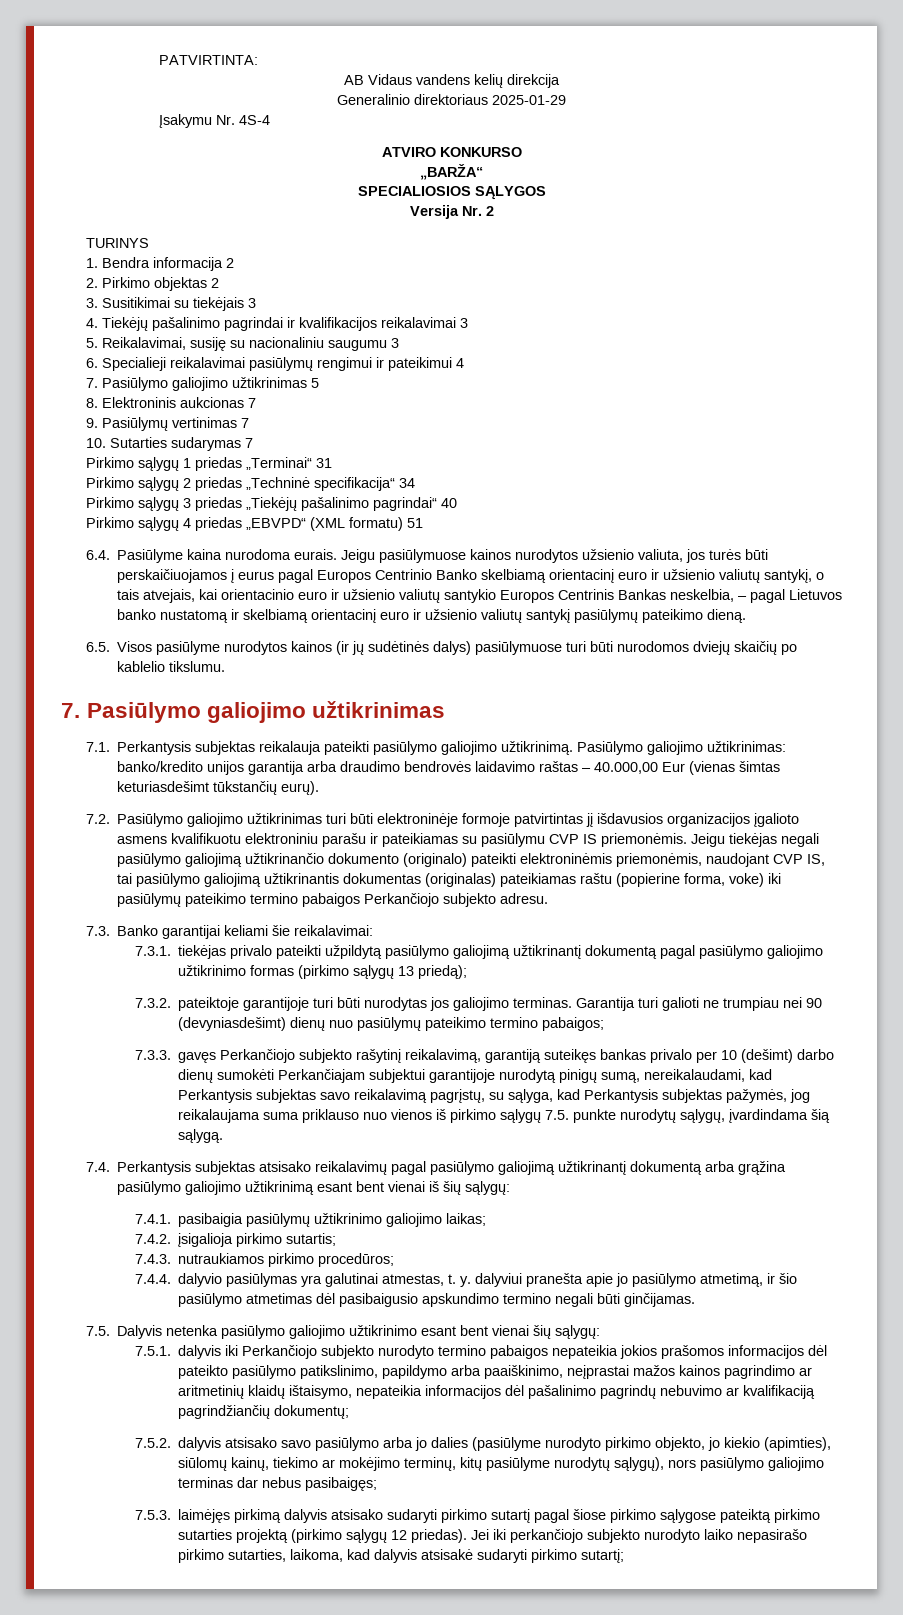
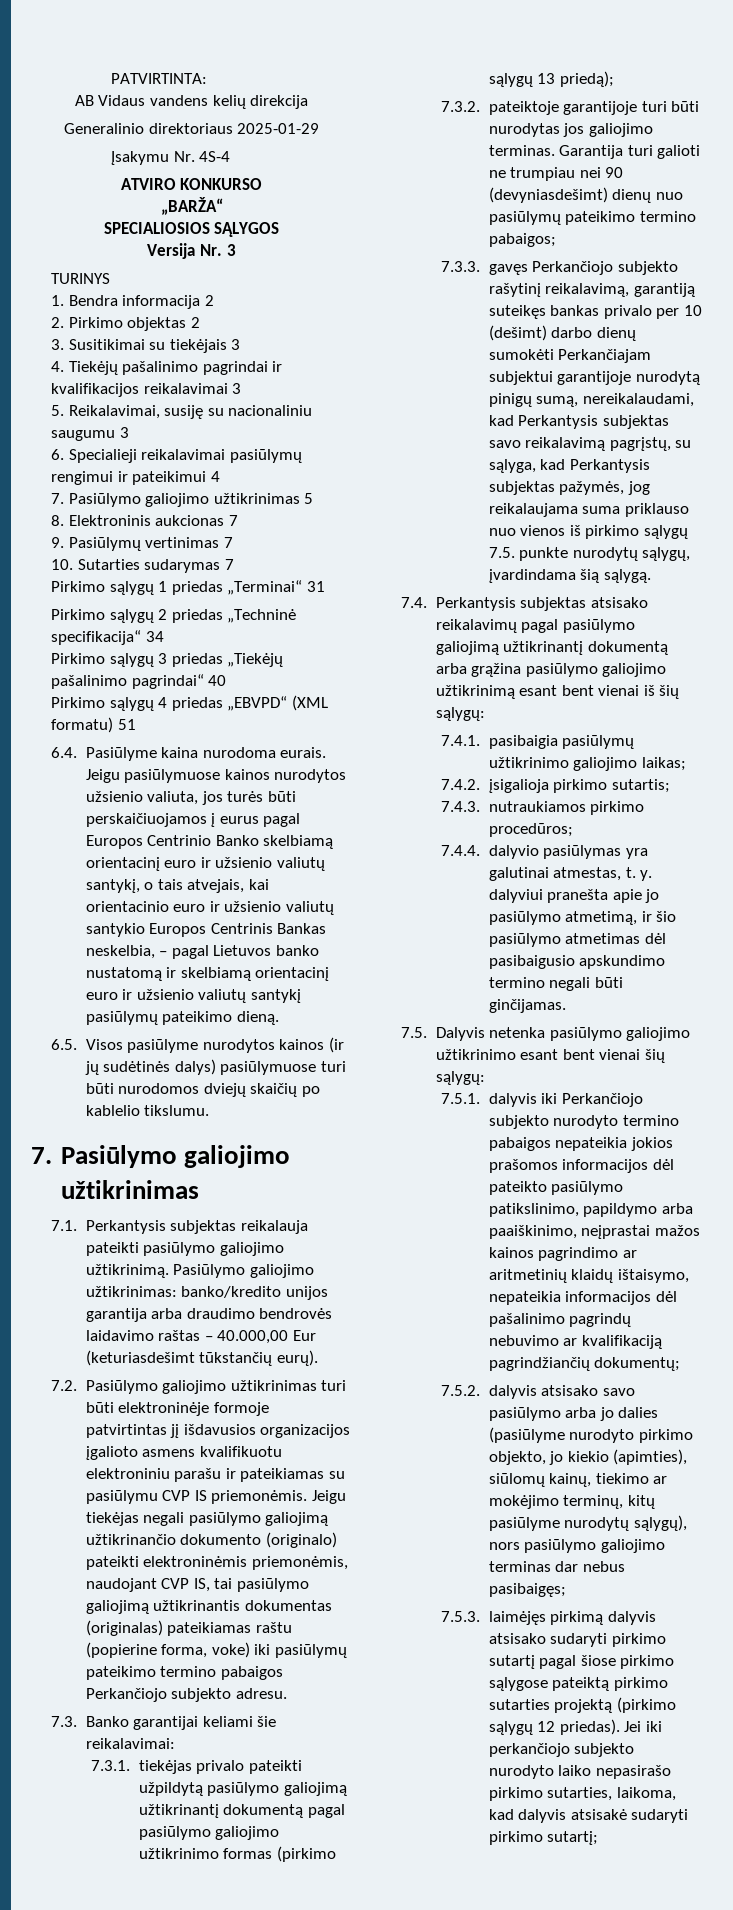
[485,206,494,216] 2 -> [226,244,236,256] 3
[688,761,780,775] [116,781,209,792] (vienas šimtas keturiasdešimt -> [85,1350,195,1366] (keturiasdešimt

